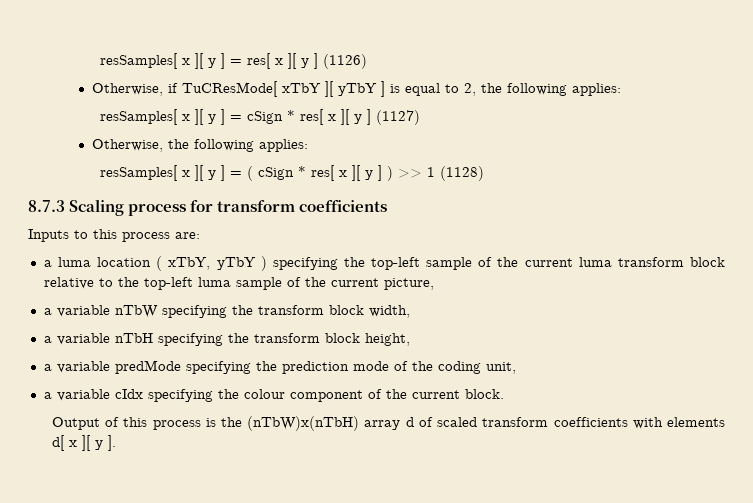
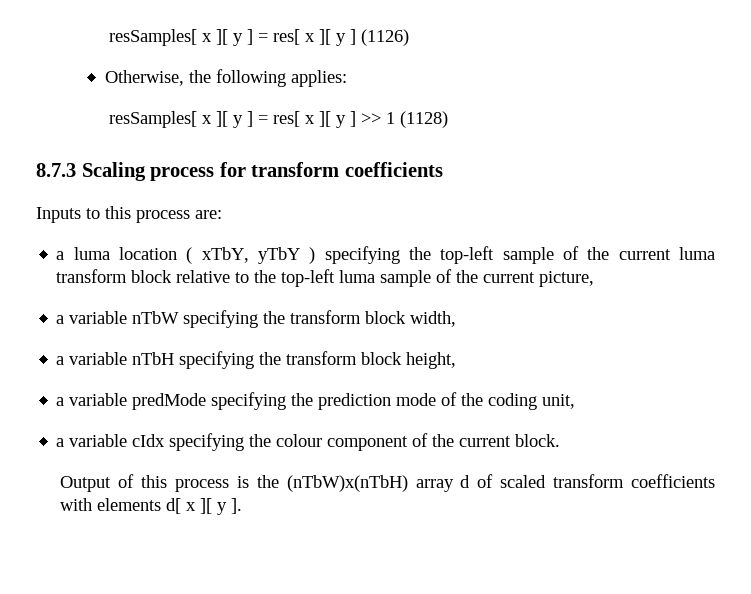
[167,81,621,97] [99,109,420,125] [91,139,308,152] [99,165,393,181] if TuCResMode[ xTbY ][ yTbY ] is equal to 2, the following applies: // resSamples[ x ][ y ] = cSign * res[ x ][ y ] (1127) // Otherwise, the following applies: // resSamples[ x ][ y ] = ( cSign * res[ x ][ y ] ) -> [188,69,347,87] [108,111,356,128] the following applies: // resSamples[ x ][ y ] = res[ x ][ y ]

